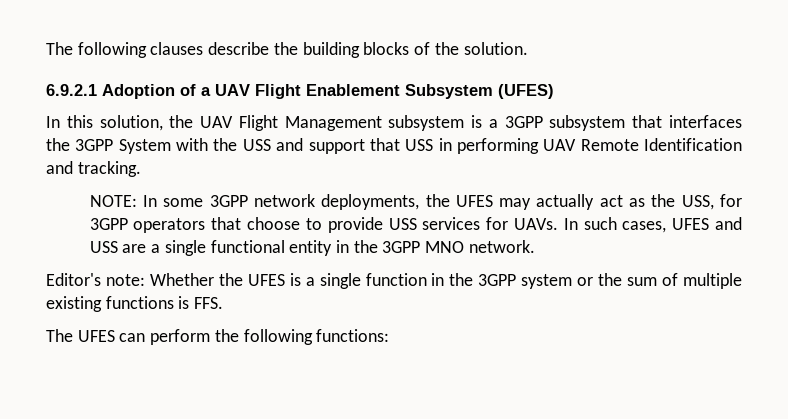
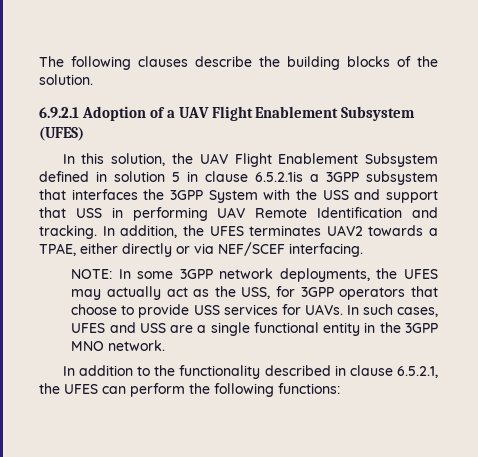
[284,115,483,131] Management subsystem is -> [278,153,438,167] [39,171,303,182] Enablement Subsystem defined in solution 5 in clause 6.5.2.1is
(141, 169) none -> [102,225,438,238] [39,242,363,257] In addition, the UFES terminates UAV2 towards a TPAE, either directly or via NEF/SCEF interfacing.
[46,273,743,289] [46,296,224,312] [46,329,73,342] Editor's note: Whether the UFES is a single function in the 3GPP system or the sum of multiple existing functions is FFS. // The -> [62,365,439,379] [39,383,60,394] In addition to the functionality described in clause 6.5.2.1, the

